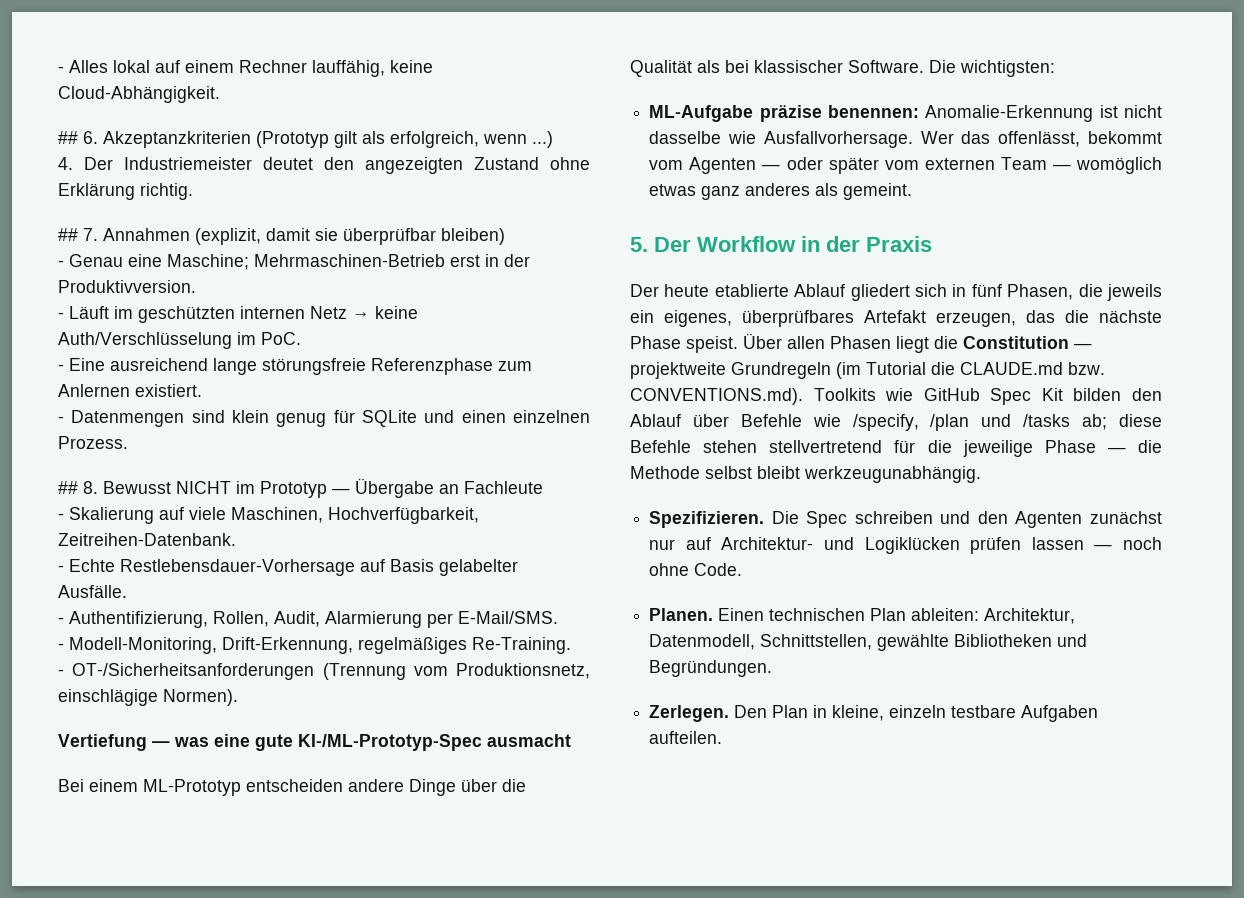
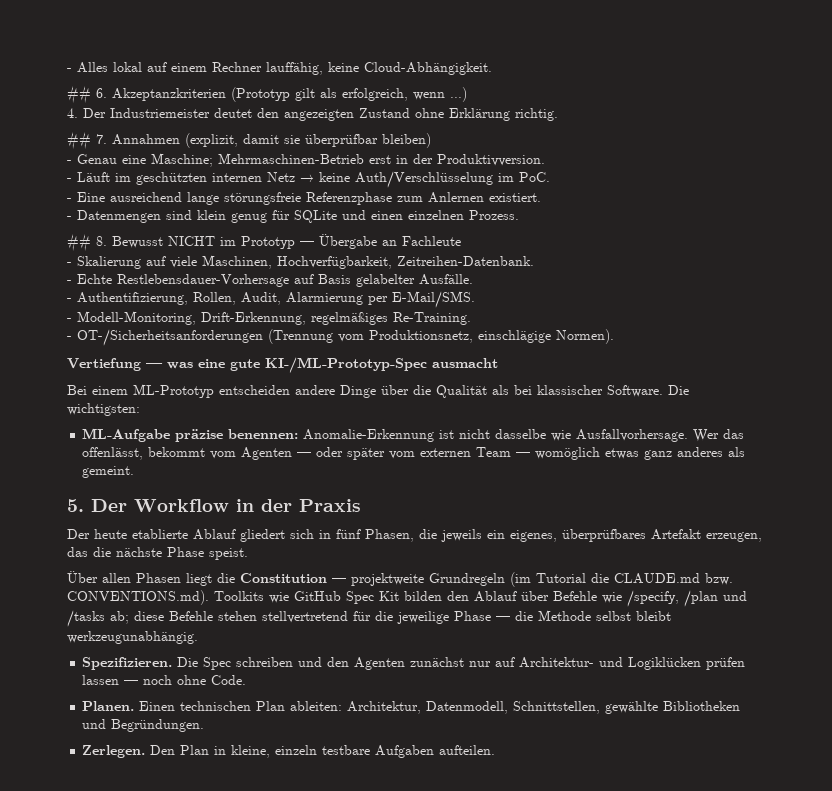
(738, 344) none -> (248, 554) //

